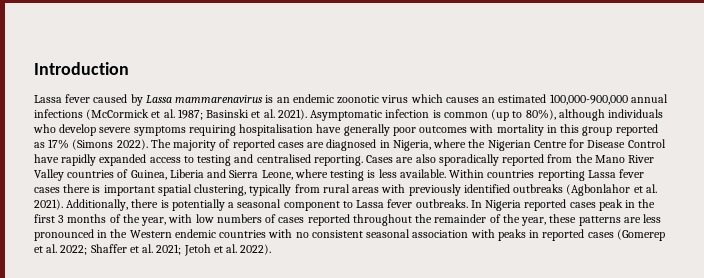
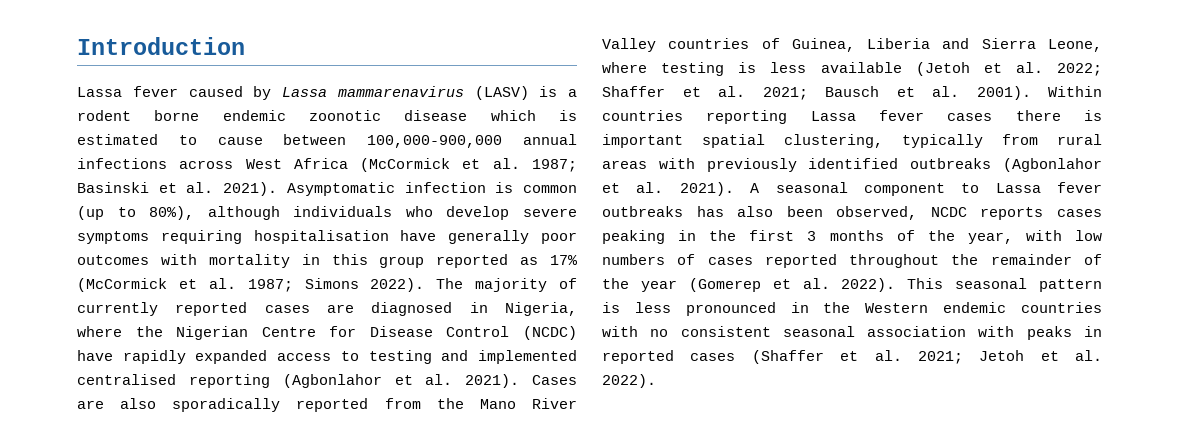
[265,94,668,105] [34,109,83,118] is an endemic zoonotic virus which causes an estimated 100,000-900,000 annual infections -> [474,86,577,100] [77,110,577,121] [77,134,577,148] [77,158,348,169] (LASV) is a rodent borne endemic zoonotic disease which is estimated to cause between 100,000-900,000 annual infections across West Africa
[72,139,114,150] (Simons -> [77,278,359,292] (McCormick et al. 1987; Simons
(231, 143) none -> [77,302,158,316] currently
(666, 143) none -> [523,326,577,340] (NCDC)
[256,154,363,166] centralised reporting. -> [478,350,577,364] [77,374,520,388] implemented centralised reporting (Agbonlahor et al. 2021).
[399,169,446,178] available. -> [820,62,1102,76] [602,86,1031,100] available (Jetoh et al. 2022; Shaffer et al. 2021; Bausch et al. 2001).
[66,199,235,211] Additionally, there is potentially a -> [750,183,760,193] A
[415,199,623,211] outbreaks. In Nigeria reported cases peak -> [602,206,1102,220] [602,230,665,244] outbreaks has also been observed, NCDC reports cases peaking
[521,214,641,226] year, these patterns are -> [640,278,1102,292] [602,302,620,313] year (Gomerep et al. 2022). This seasonal pattern is
[616,229,665,241] [34,244,127,255] (Gomerep et al. 2022; Shaffer -> [751,350,824,364] (Shaffer

